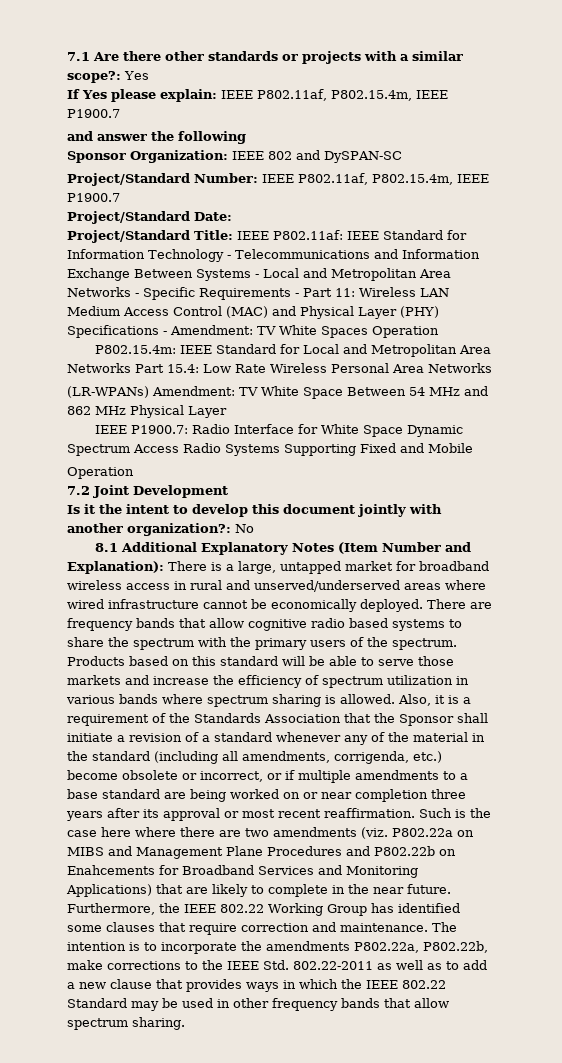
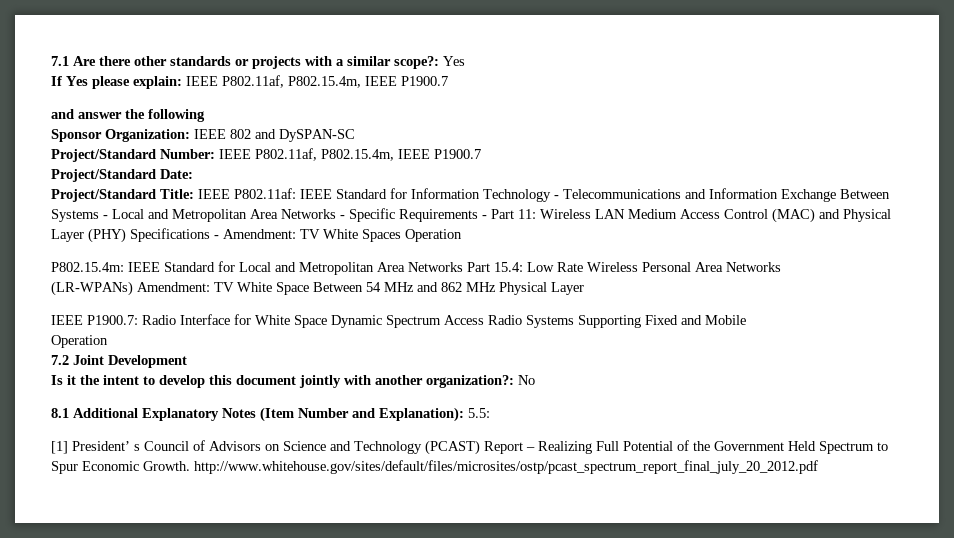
[168,561,489,574] [67,580,486,592] [67,599,492,612] [67,618,462,631] [67,637,457,650] [67,656,454,666] [67,675,469,688] [66,694,471,707] [67,713,488,726] [67,732,485,745] [67,751,442,764] [67,770,468,783] [67,789,466,802] [66,808,491,821] [67,827,474,839] [67,846,456,859] [67,865,418,878] [66,884,451,897] [67,903,460,916] [67,922,457,935] [67,941,488,954] [67,960,487,970] [67,979,446,992] [67,998,449,1011] [67,1017,185,1030] There is a large, untapped market for broadband wireless access in rural and unserved/underserved areas where wired infrastructure cannot be economically deployed. There are frequency bands that allow cognitive radio based systems to share the spectrum with the primary users of the spectrum. Products based on this standard will be able to serve those markets and increase the efficiency of spectrum utilization in various bands where spectrum sharing is allowed. Also, it is a requirement of the Standards Association that the Sponsor shall initiate a revision of a standard whenever any of the material in the standard (including all amendments, corrigenda, etc.) become obsolete or incorrect, or if multiple amendments to a base standard are being worked on or near completion three years after its approval or most recent reaffirmation. Such is the case here where there are two amendments (viz. P802.22a on MIBS and Management Plane Procedures and P802.22b on Enahcements for Broadband Services and Monitoring Applications) that are likely to complete in the near future. Furthermore, the IEEE 802.22 Working Group has identified some clauses that require correction and maintenance. The intention is to incorporate the amendments P802.22a, P802.22b, make corrections to the IEEE Std. 802.22-2011 as well as to add a new clause that provides ways in which the IEEE 802.22 Standard may be used in other frequency bands that allow spectrum sharing. -> [468,408,490,418] [51,440,888,455] [51,460,818,474] 5.5: // [1] President’ s Council of Advisors on Science and Technology (PCAST) Report – Realizing Full Potential of the Government Held Spectrum to Spur Economic Growth. http://www.whitehouse.gov/sites/default/files/microsites/ostp/pcast_spectrum_report_final_july_20_2012.pdf

